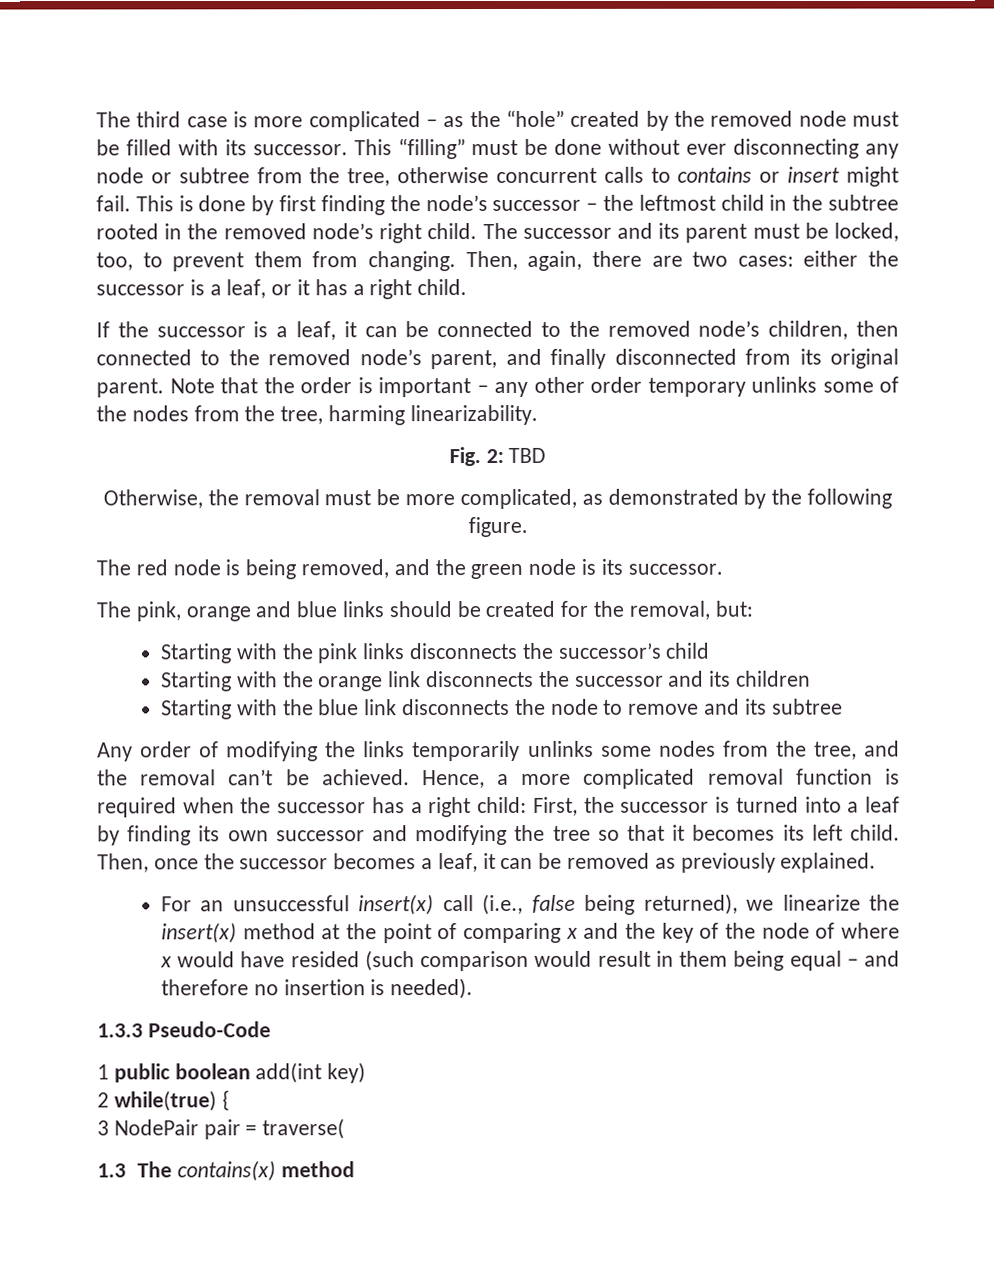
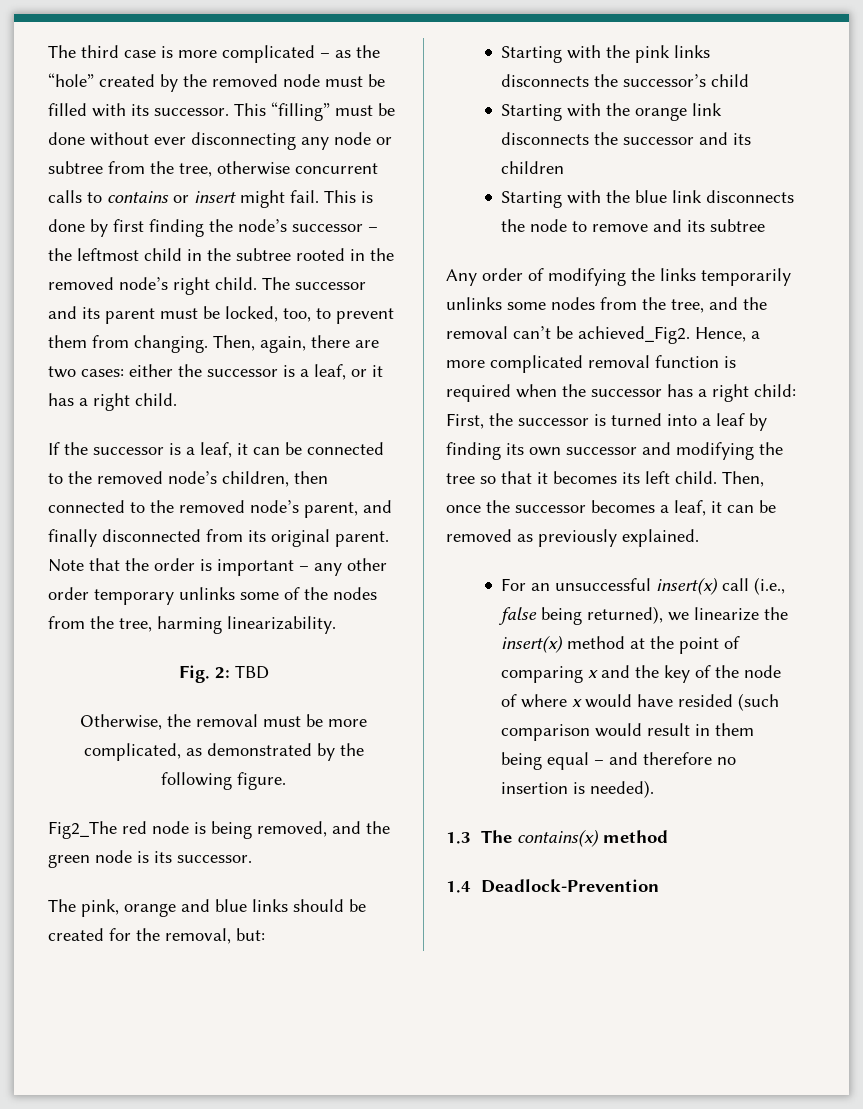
[96,559,131,576] The -> [48,821,117,839] Fig2_The
[321,769,410,786] achieved. -> [578,326,690,344] achieved_Fig2.
[97,1021,271,1038] [97,1062,367,1084] [97,1090,230,1112] [97,1118,346,1140] // 1.3.3 Pseudo-Code // 1 public boolean add(int key) // 2 while(true) { // 3 NodePair pair = traverse( -> (655, 789) none
(355, 1169) none -> [446,879,659,893] // 1.4 Deadlock-Prevention

